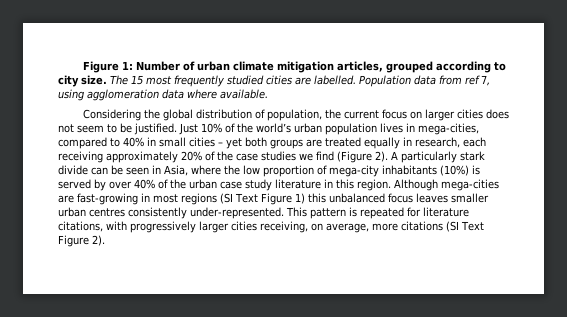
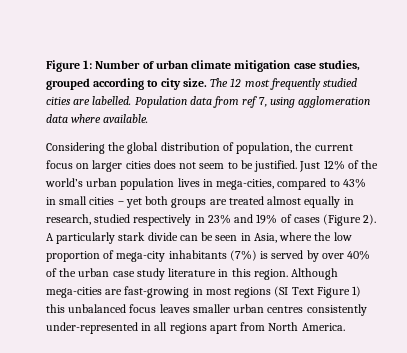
[336,61,383,72] articles, -> [293,60,360,71] case studies,
[131,75,143,85] 15 -> [230,78,242,87] 12
[201,123,222,133] 10% -> [323,160,345,170] 12%
[123,137,144,147] 40% -> [342,178,366,188] 43%
(361, 142) none -> [267,196,302,205] almost
[463,137,486,147] [58,151,334,163] each receiving approximately 20% of the case studies we find -> [94,214,320,226] studied respectively in 23% and 19% of cases
[440,165,469,176] (10%) -> [229,250,257,261] (7%)
[190,207,469,219] [58,221,484,233] [58,235,105,247] under-represented. This pattern is repeated for literature citations, with progressively larger cities receiving, on average, more citations (SI Text Figure 2). -> [46,322,345,334] under-represented in all regions apart from North America.

